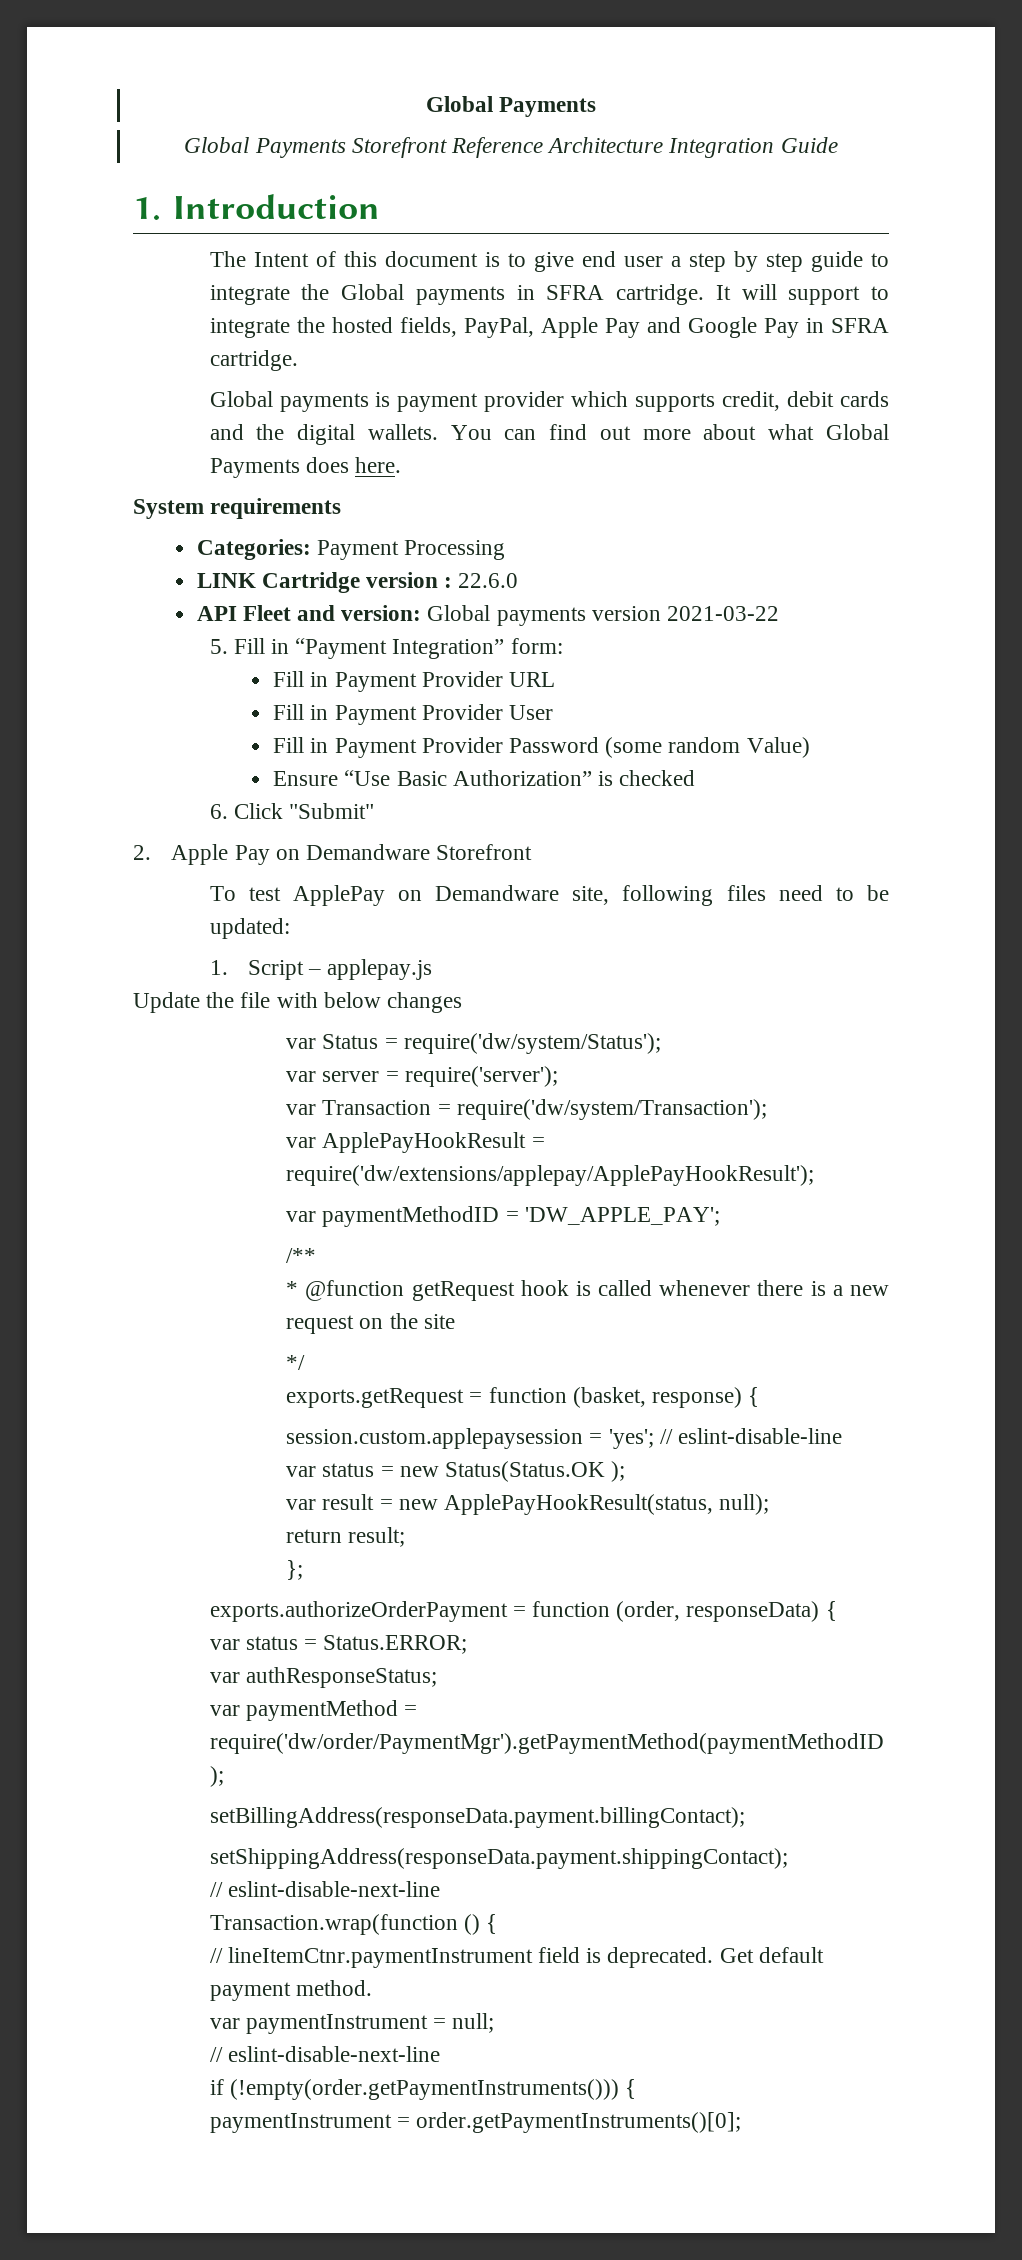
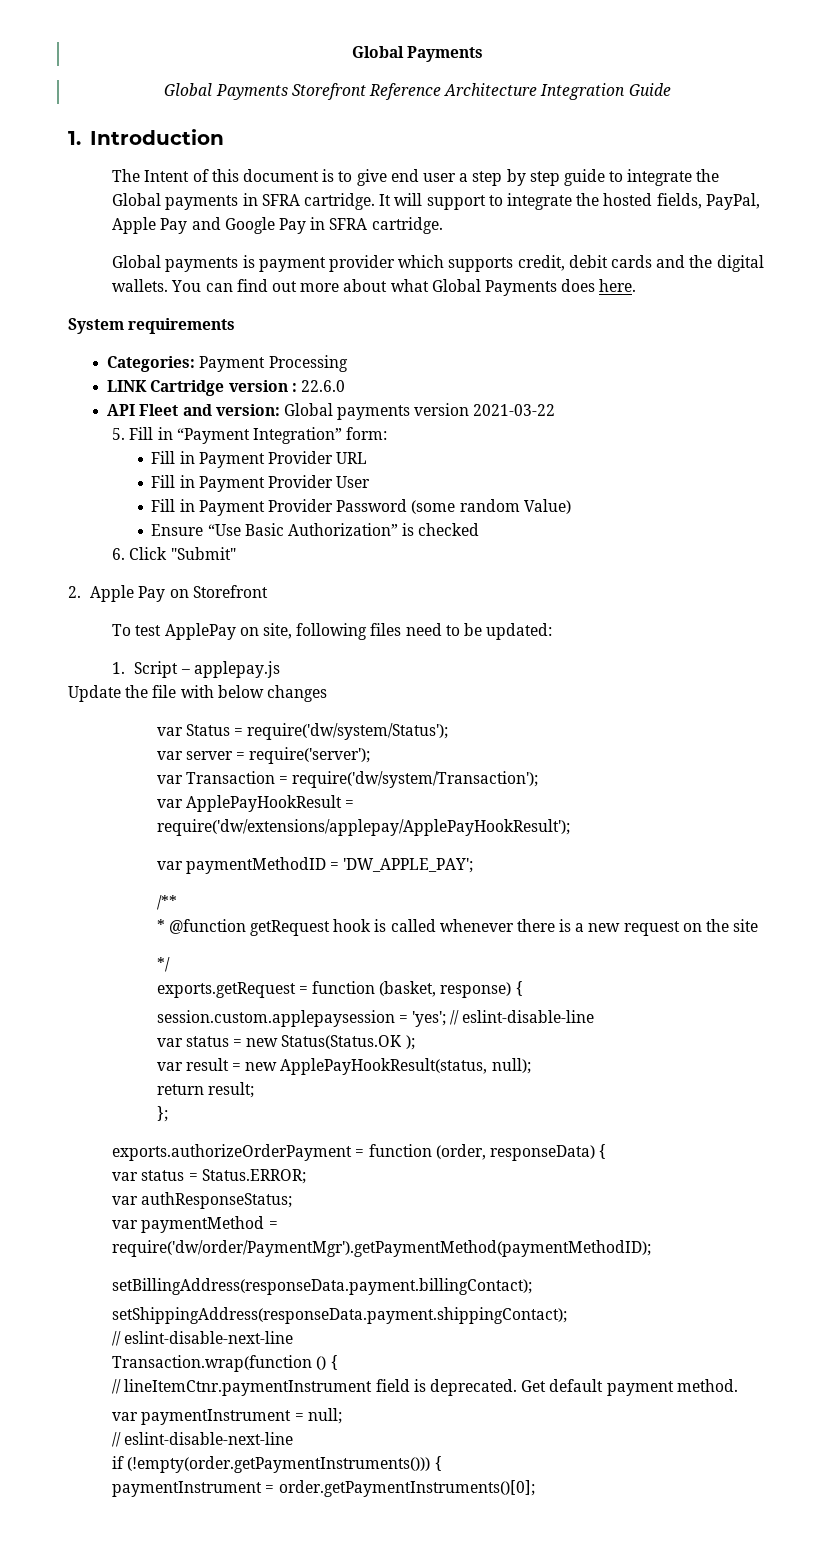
[305,844,430,860] Demandware -> (189, 593) none
[435,885,560,901] Demandware -> (259, 631) none

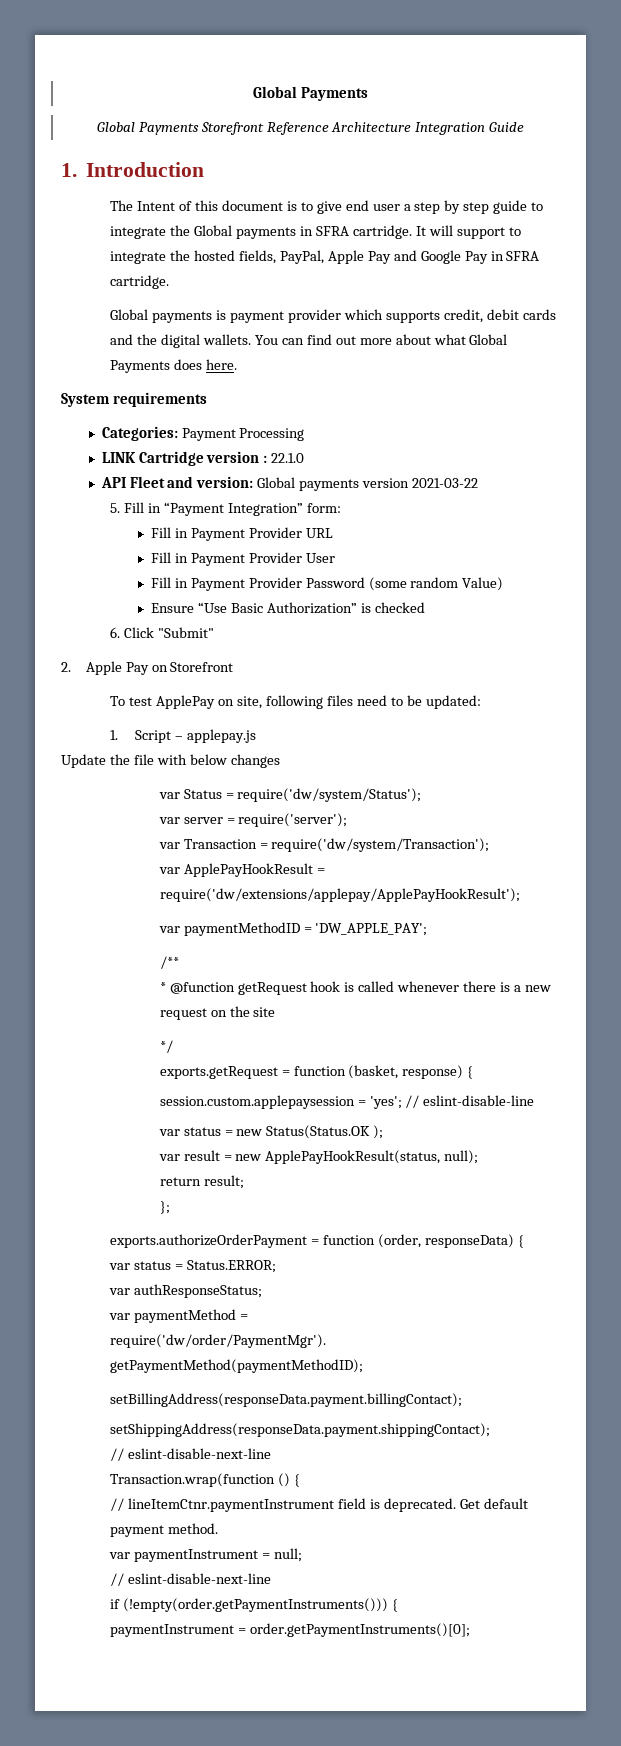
[300,380,345,392] 22.6.0 -> [271,453,305,463] 22.1.0

